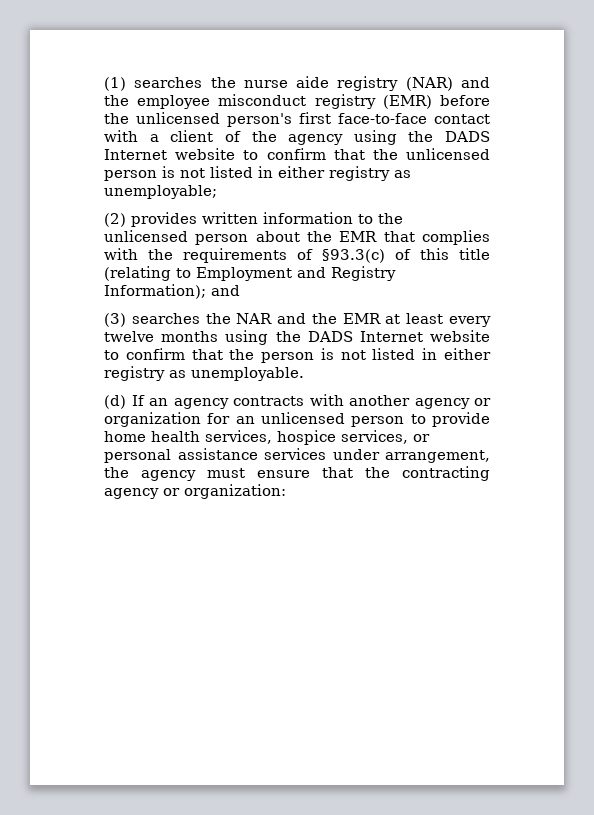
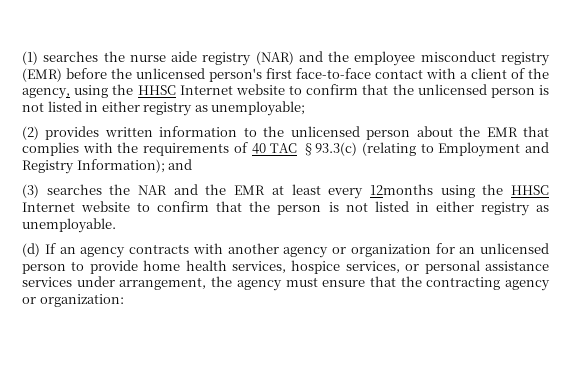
[288,130,490,145] agency using the DADS -> [22,84,176,99] agency, using the HHSC
[322,248,490,263] §93.3(c) of this title -> [251,142,358,156] 40 TAC §93.3(c)
[104,330,353,345] twelve months using the DADS -> [369,184,549,198] 12months using the HHSC

